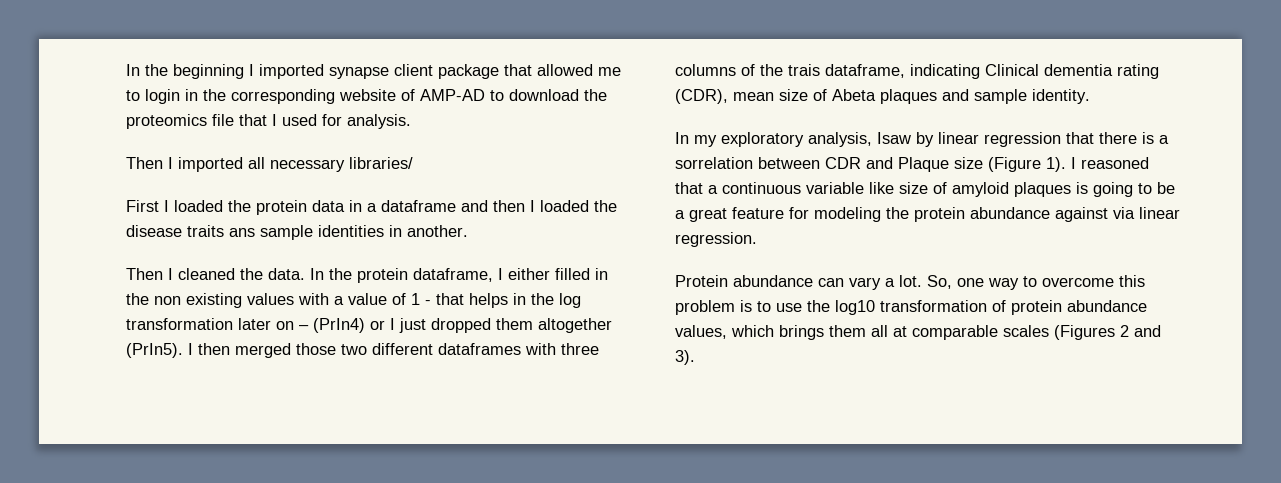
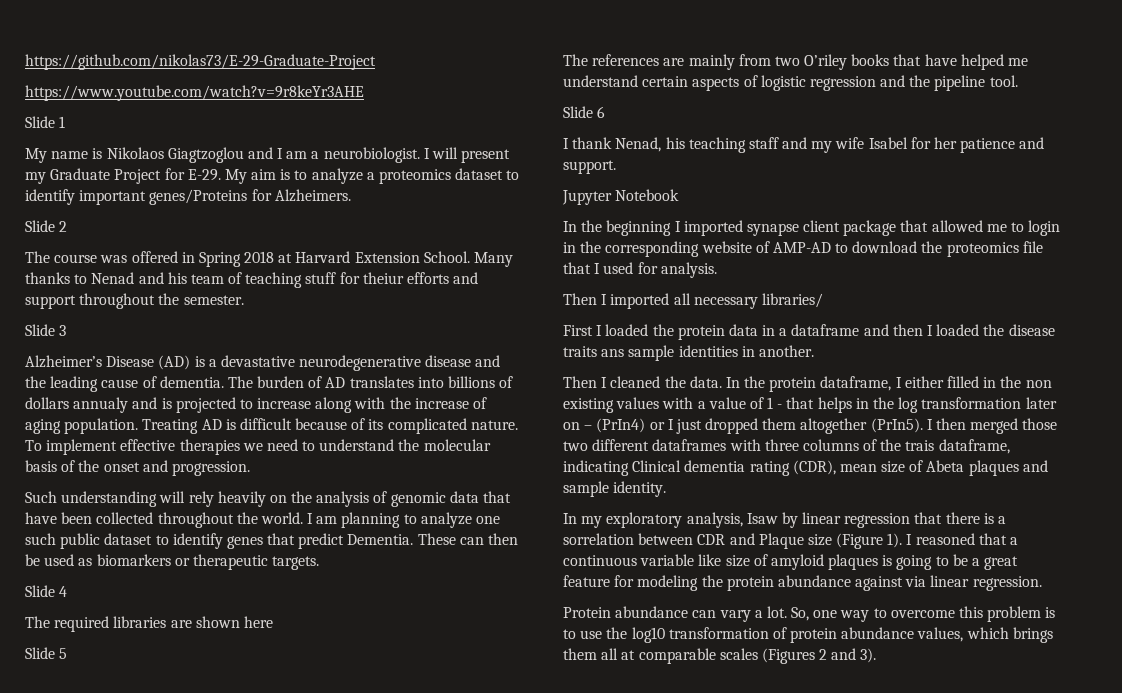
(126, 70) none -> [25,54,376,70] [25,85,364,101] [25,116,66,128] [25,147,511,163] [25,168,520,184] [25,189,351,205] [25,220,68,232] [25,251,514,267] [25,272,479,288] [25,293,244,309] [25,324,67,336] [25,355,501,371] [25,376,514,392] [25,397,488,413] [25,418,518,434] [25,439,491,455] [25,460,250,476] [25,491,512,507] [25,512,501,528] [25,533,519,549] [25,554,320,570] [25,585,68,597] [25,616,273,632] [25,647,68,659] [563,54,1029,70] [563,75,1018,91] [563,106,606,118] [563,137,1045,153] [563,160,616,174] [562,189,680,205] https://github.com/nikolas73/E-29-Graduate-Project // https://www.youtube.com/watch?v=9r8keYr3AHE // Slide 1 // My name is Nikolaos Giagtzoglou and I am a neurobiologist. I will present my Graduate Project for E-29. My aim is to analyze a proteomics dataset to identify important genes/Proteins for Alzheimers. // Slide 2 // The course was offered in Spring 2018 at Harvard Extension School. Many thanks to Nenad and his team of teaching stuff for theiur efforts and support throughout the semester. // Slide 3 // Alzheimer’s Disease (AD) is a devastative neurodegenerative disease and the leading cause of dementia. The burden of AD translates into billions of dollars annualy and is projected to increase along with the increase of aging population. Treating AD is difficult because of its complicated nature. To implement effective therapies we need to understand the molecular basis of the onset and progression. // Such understanding will rely heavily on the analysis of genomic data that have been collected throughout the world. I am planning to analyze one such public dataset to identify genes that predict Dementia. These can then be used as biomarkers or therapeutic targets. // Slide 4 // The required libraries are shown here // Slide 5 // The references are mainly from two O’riley books that have helped me understand certain aspects of logistic regression and the pipeline tool. // Slide 6 // I thank Nenad, his teaching staff and my wife Isabel for her patience and support. // Jupyter Notebook //

